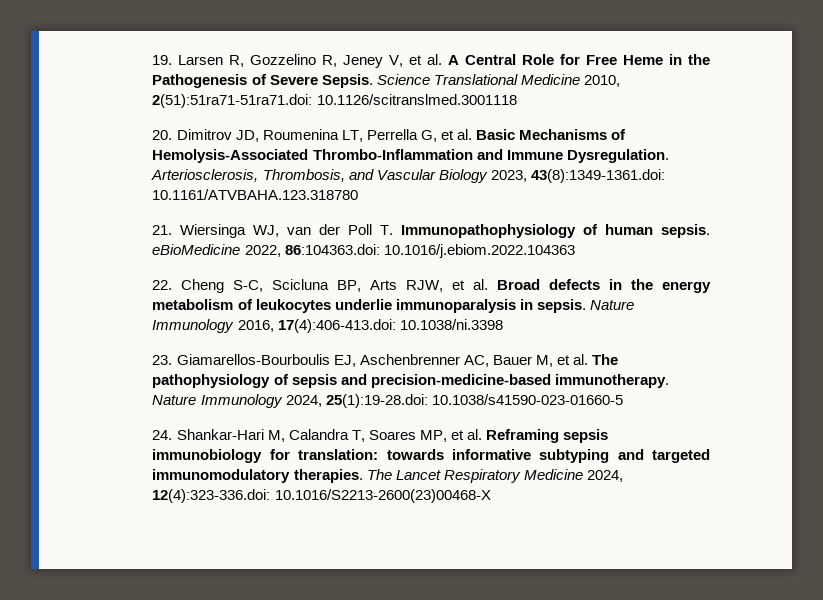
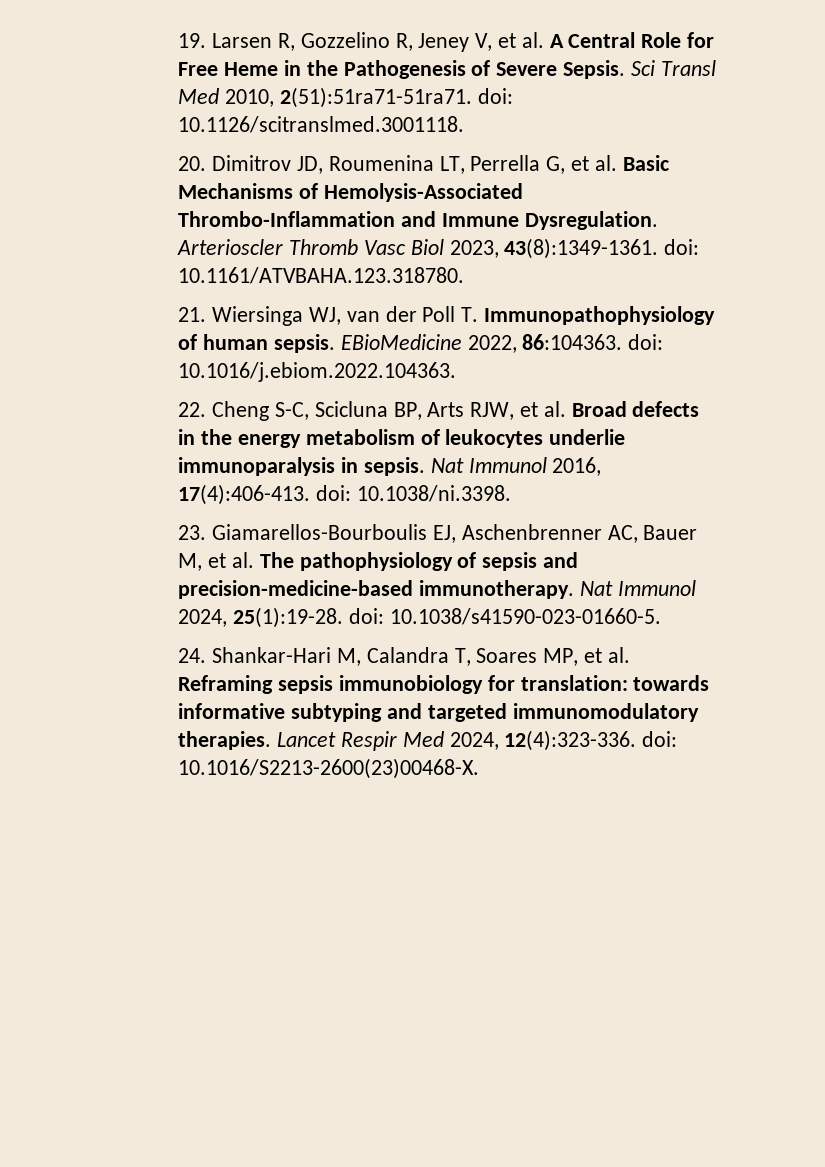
[376,74,620,87] [152,94,517,108] Science Translational Medicine 2010, 2(51):51ra71-51ra71.doi: 10.1126/scitranslmed.3001118 -> [630,60,716,76] [178,87,513,108] [178,116,465,133] Sci Transl Med 2010, 2(51):51ra71-51ra71. doi: 10.1126/scitranslmed.3001118.
[151,169,665,183] [152,189,359,200] Arteriosclerosis, Thrombosis, and Vascular Biology 2023, 43(8):1349-1361.doi: 10.1161/ATVBAHA.123.318780 -> [177,238,700,259] [178,267,465,284] Arterioscler Thromb Vasc Biol 2023, 43(8):1349-1361. doi: 10.1161/ATVBAHA.123.318780.
[152,244,575,258] eBioMedicine 2022, 86:104363.doi: 10.1016/j.ebiom.2022.104363 -> [340,334,664,353] [178,362,457,382] EBioMedicine 2022, 86:104363. doi: 10.1016/j.ebiom.2022.104363.
[589,300,634,310] [152,319,503,333] Nature Immunology 2016, 17(4):406-413.doi: 10.1038/ni.3398 -> [430,457,602,476] [178,484,512,505] Nat Immunol 2016, 17(4):406-413. doi: 10.1038/ni.3398.
[152,394,623,408] Nature Immunology 2024, 25(1):19-28.doi: 10.1038/s41590-023-01660-5 -> [580,580,696,596] [178,607,661,628] Nat Immunol 2024, 25(1):19-28. doi: 10.1038/s41590-023-01660-5.
[366,469,623,483] [152,489,491,503] The Lancet Respiratory Medicine 2024, 12(4):323-336.doi: 10.1016/S2213-2600(23)00468-X -> [277,730,678,751] [178,758,480,779] Lancet Respir Med 2024, 12(4):323-336. doi: 10.1016/S2213-2600(23)00468-X.

